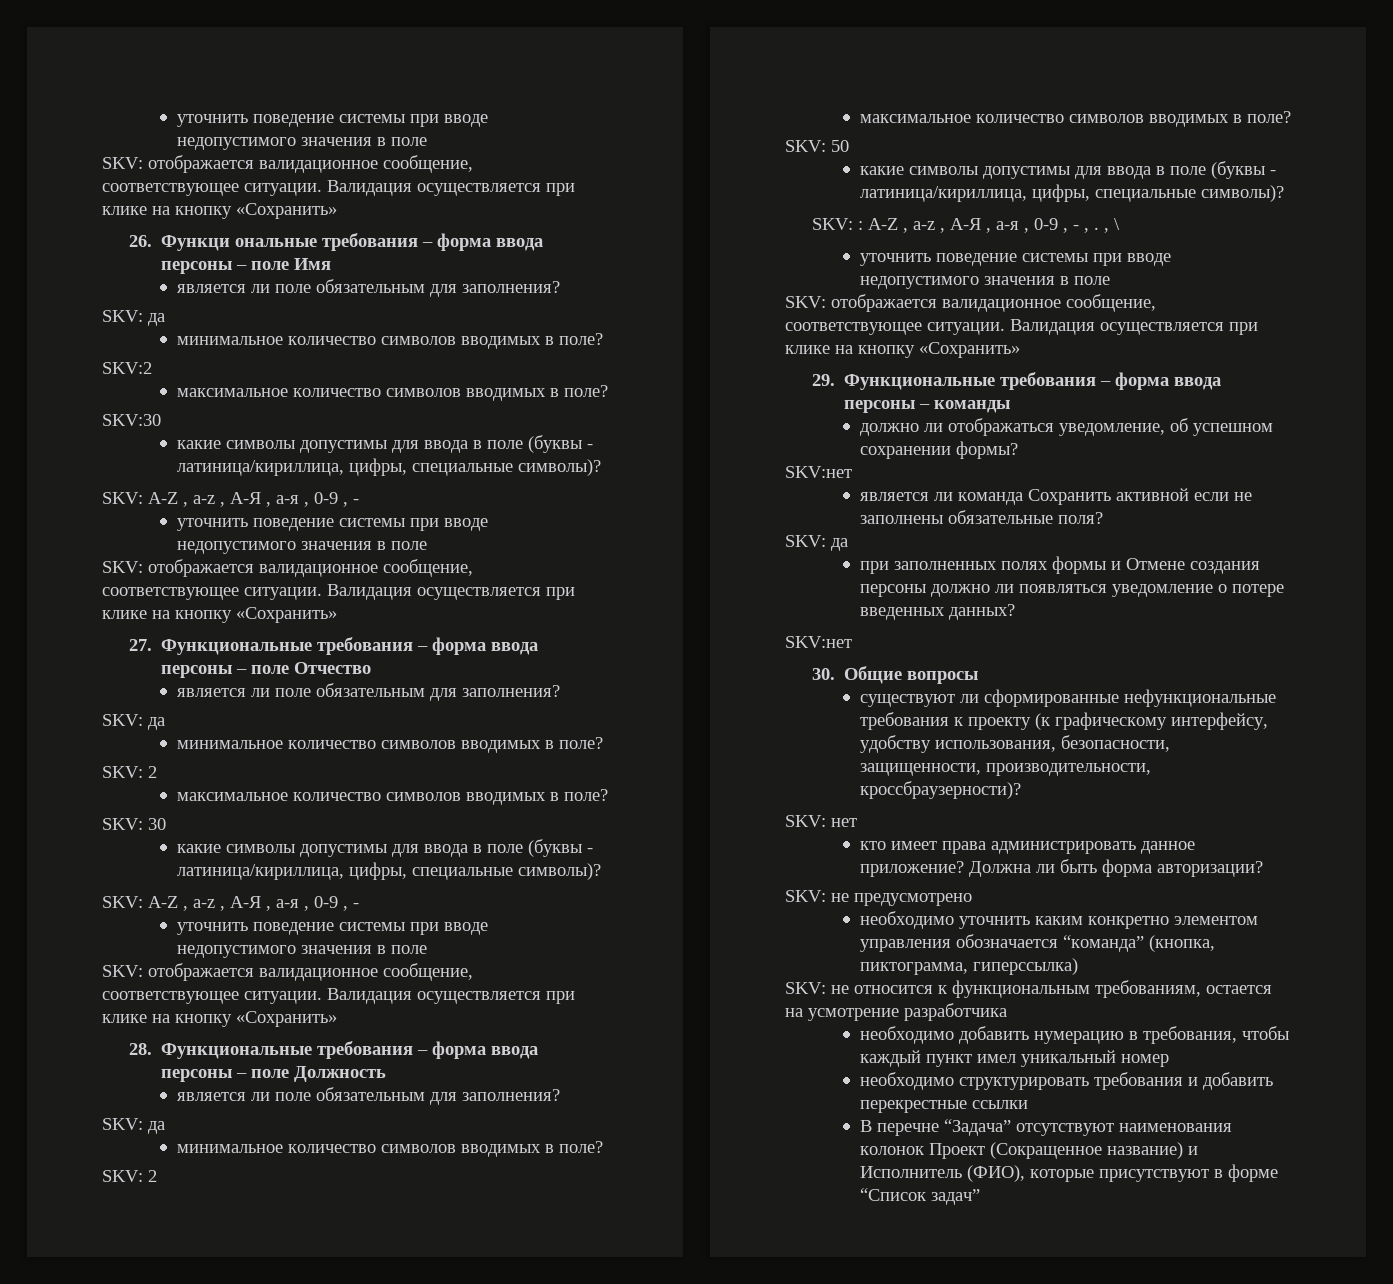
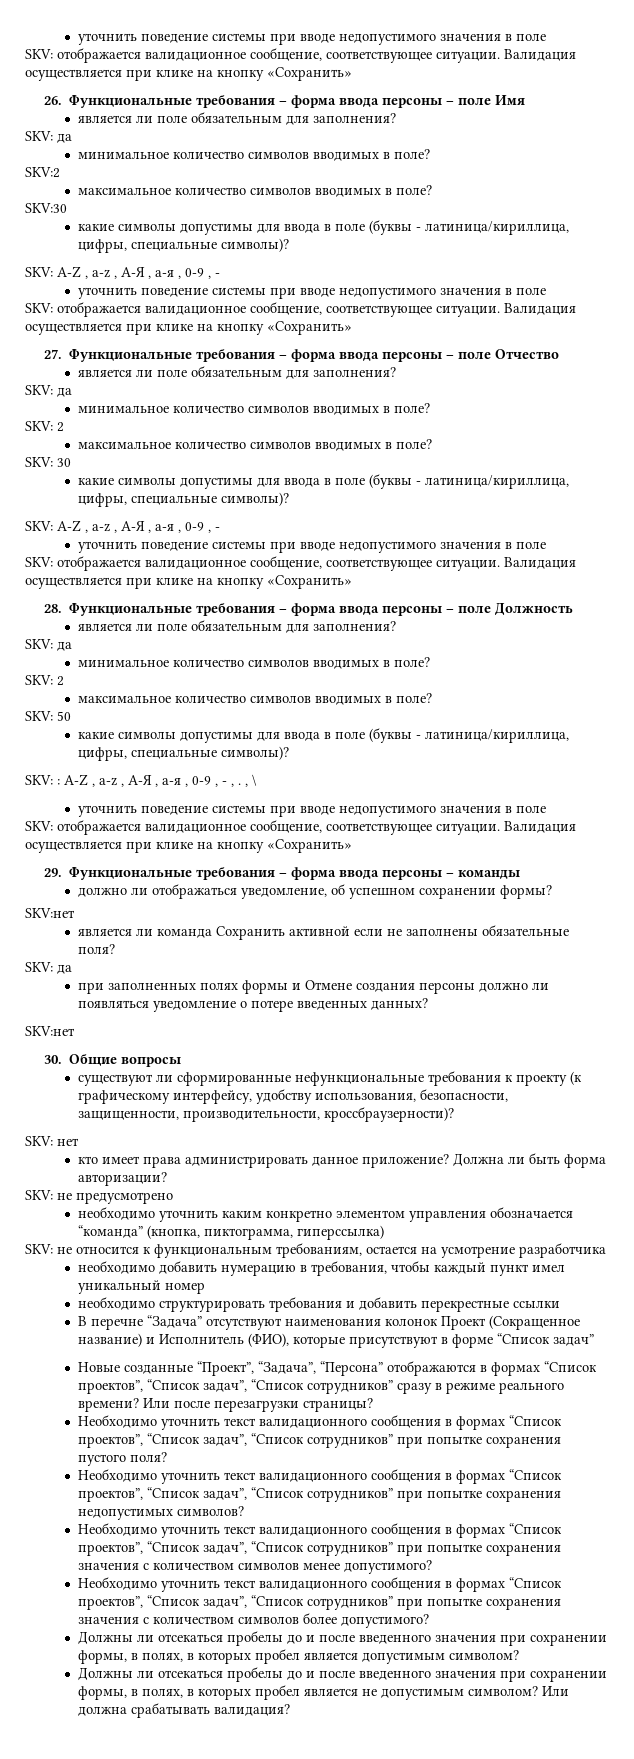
[161,235,318,251] Функци ональные -> [68,95,192,108] Функциональные
(980, 1197) none -> [78,1361,598,1376] [78,1379,565,1394] [78,1398,374,1412] [78,1415,563,1430] [78,1433,562,1448] [78,1452,168,1466] [78,1469,563,1484] [78,1487,562,1502] [78,1506,245,1520] [78,1523,563,1538] [78,1541,562,1556] [78,1560,433,1574] [78,1577,563,1592] [78,1595,562,1610] [78,1613,430,1628] [78,1631,608,1646] [78,1649,520,1664] [78,1667,608,1682] [78,1685,570,1700] [78,1703,291,1718] // Новые созданные “Проект”, “Задача”, “Персона” отображаются в формах “Список проектов”, “Список задач”, “Список сотрудников” сразу в режиме реального времени? Или после перезагрузки страницы? // Необходимо уточнить текст валидационного сообщения в формах “Список проектов”, “Список задач”, “Список сотрудников” при попытке сохранения пустого поля? // Необходимо уточнить текст валидационного сообщения в формах “Список проектов”, “Список задач”, “Список сотрудников” при попытке сохранения недопустимых символов? // Необходимо уточнить текст валидационного сообщения в формах “Список проектов”, “Список задач”, “Список сотрудников” при попытке сохранения значения с количеством символов менее допустимого? // Необходимо уточнить текст валидационного сообщения в формах “Список проектов”, “Список задач”, “Список сотрудников” при попытке сохранения значения с количеством символов более допустимого? // Должны ли отсекаться пробелы до и после введенного значения при сохранении формы, в полях, в которых пробел является допустимым символом? // Должны ли отсекаться пробелы до и после введенного значения при сохранении формы, в полях, в которых пробел является не допустимым символом? Или должна срабатывать валидация?

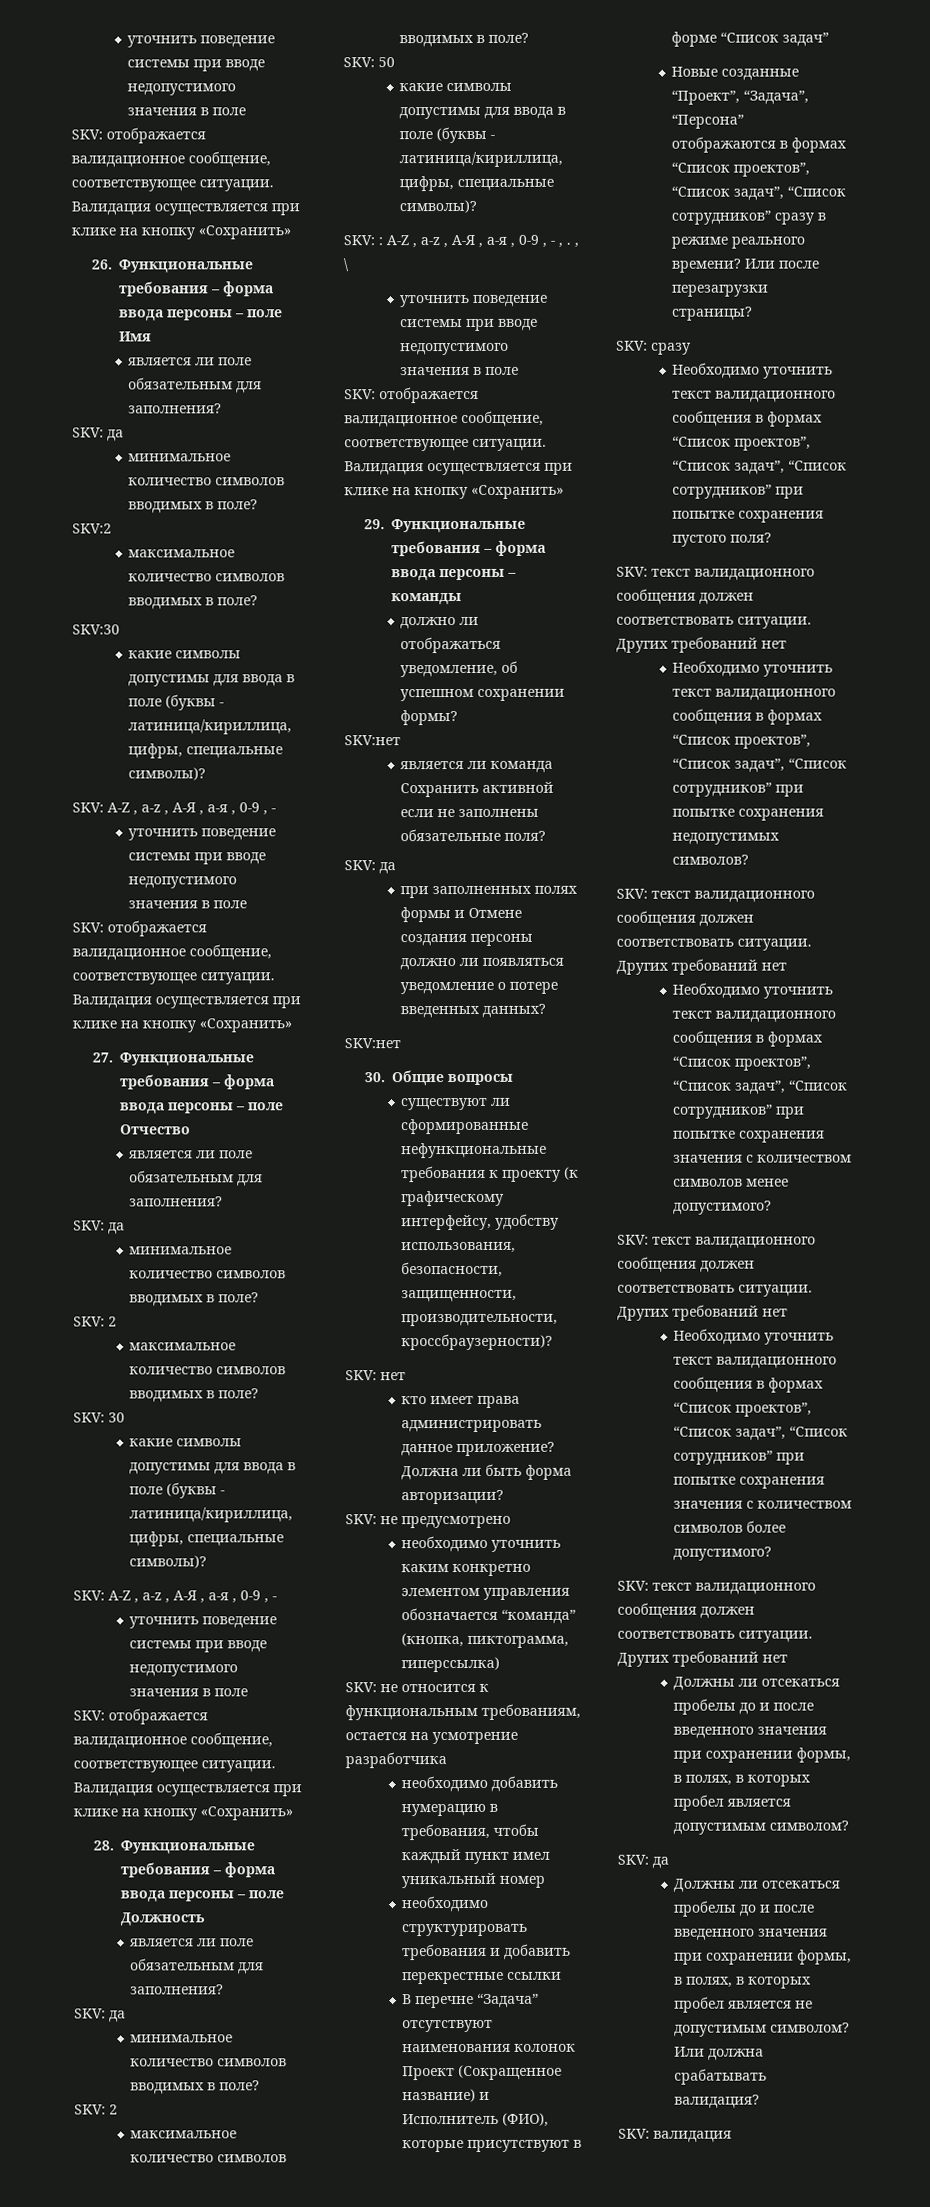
(374, 1405) none -> [616,340,691,355] // SKV: сразу
(168, 1457) none -> [616,566,815,581] [616,588,754,605] [616,616,812,629] [616,636,787,653] // SKV: текст валидационного сообщения должен соответствовать ситуации. Других требований нет
(245, 1511) none -> [616,888,815,903] [616,910,754,927] [616,938,812,951] [616,958,787,975] // SKV: текст валидационного сообщения должен соответствовать ситуации. Других требований нет
(433, 1567) none -> [617,1234,816,1249] [617,1256,755,1273] [617,1284,813,1297] [617,1304,788,1321] // SKV: текст валидационного сообщения должен соответствовать ситуации. Других требований нет
(430, 1621) none -> [617,1580,816,1595] [617,1602,755,1619] [617,1630,813,1643] [617,1650,788,1667] // SKV: текст валидационного сообщения должен соответствовать ситуации. Других требований нет
(520, 1655) none -> [617,1854,669,1869] // SKV: да
(291, 1710) none -> [618,2128,732,2143] // SKV: валидация

